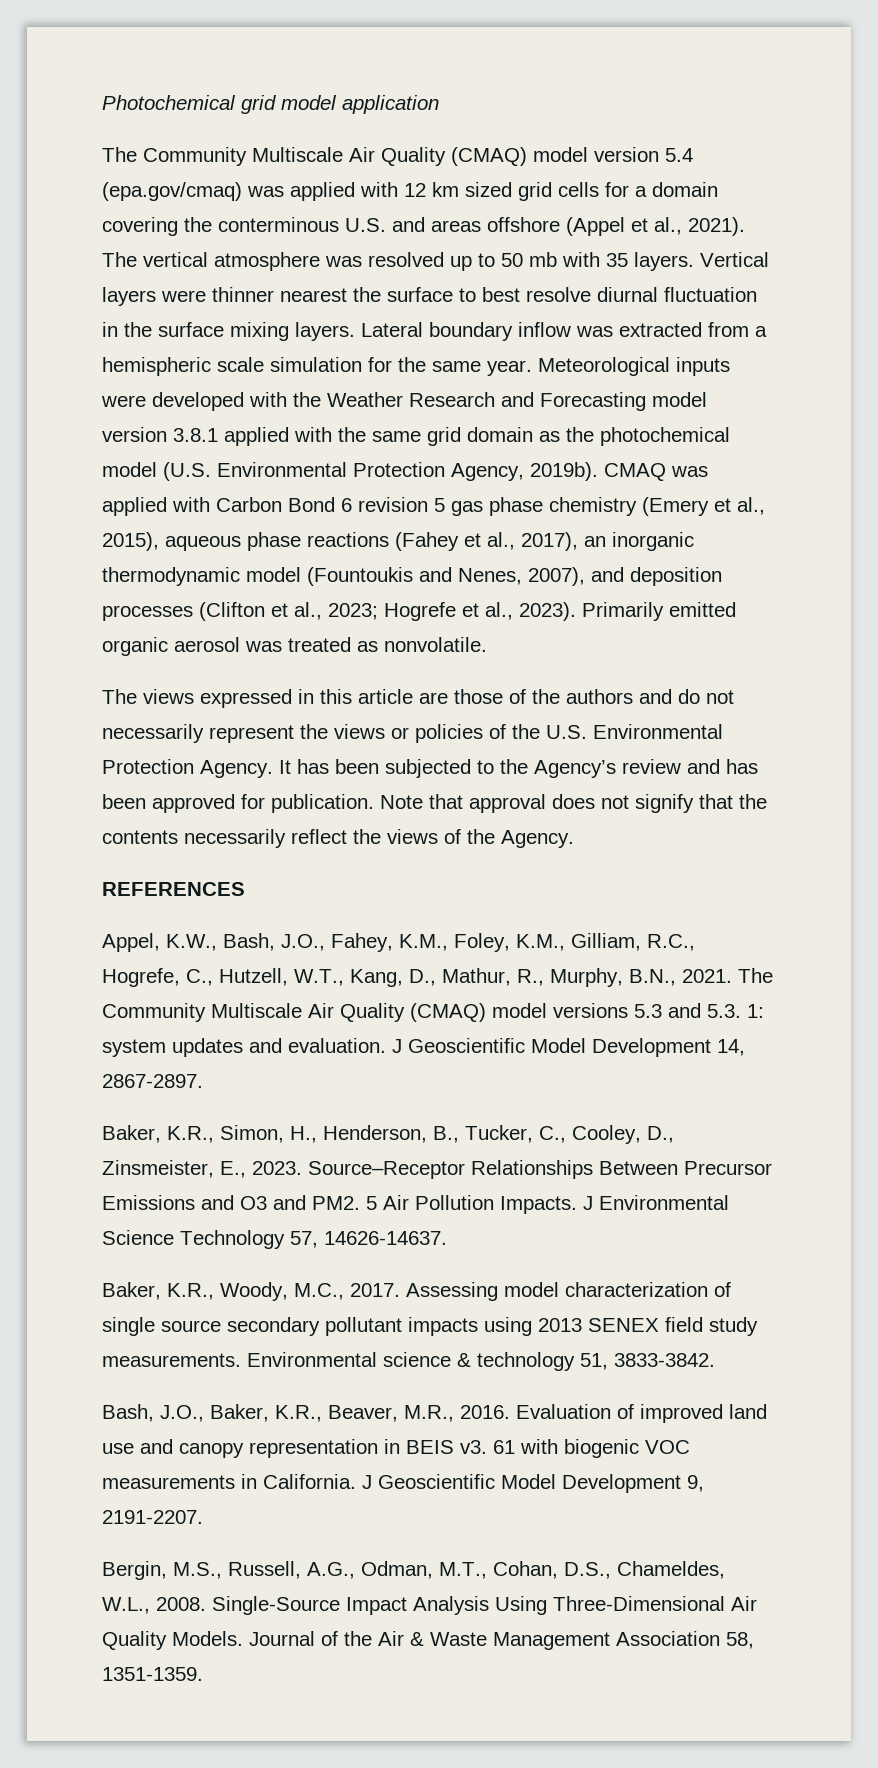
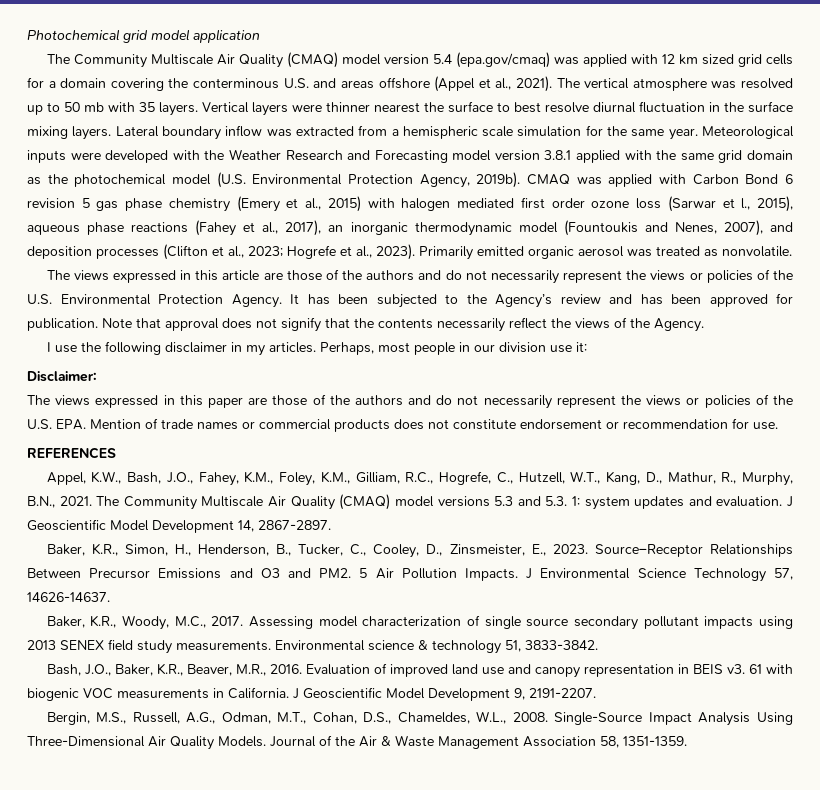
(765, 506) none -> [327,196,751,212] 2015) with halogen mediated first order ozone loss (Sarwar et l.,
(574, 839) none -> [46,341,587,356] [27,371,97,382] [27,394,793,409] [27,418,778,432] // I use the following disclaimer in my articles. Perhaps, most people in our division use it: // Disclaimer: // The views expressed in this paper are those of the authors and do not necessarily represent the views or policies of the U.S. EPA. Mention of trade names or commercial products does not constitute endorsement or recommendation for use.

